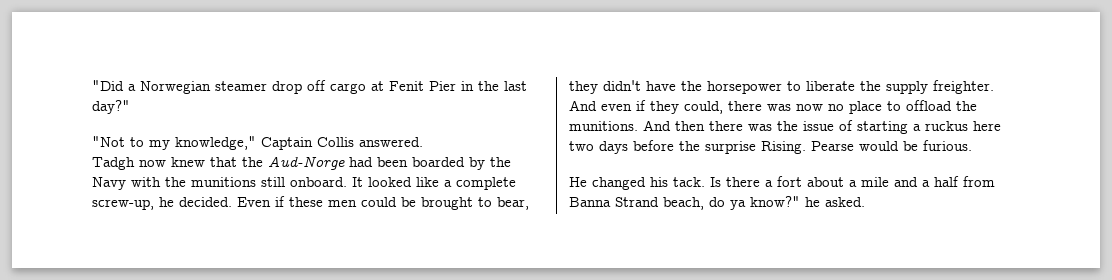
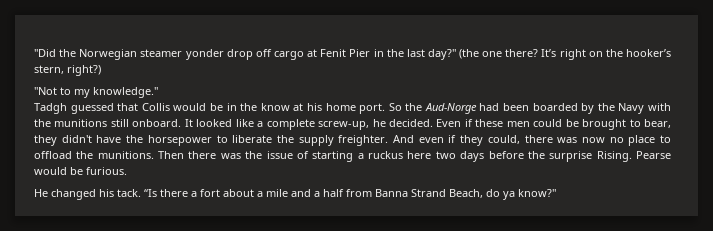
[128,84,136,91] a -> [59,49,77,57] the
(267, 86) none -> [185,49,224,60] yonder
[92,136,423,150] [92,157,237,170] // "Not to my knowledge," Captain Collis answered. // Tadgh now knew that -> [459,49,671,60] [34,65,101,76] [34,87,158,98] [34,103,402,114] (the one there? It’s right on the hooker’s stern, right?) // "Not to my knowledge." // Tadgh guessed that Collis would be in the know at his home port. So
[643,120,705,131] And then -> [158,151,185,159] Then
[710,177,721,187] Is -> [144,189,157,197] “Is
[663,197,704,210] beach, -> [449,189,483,198] Beach,
[805,197,865,207] he asked. -> (556, 193) none

